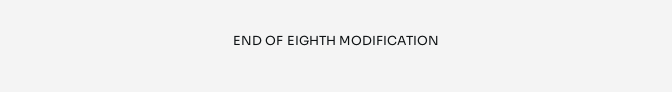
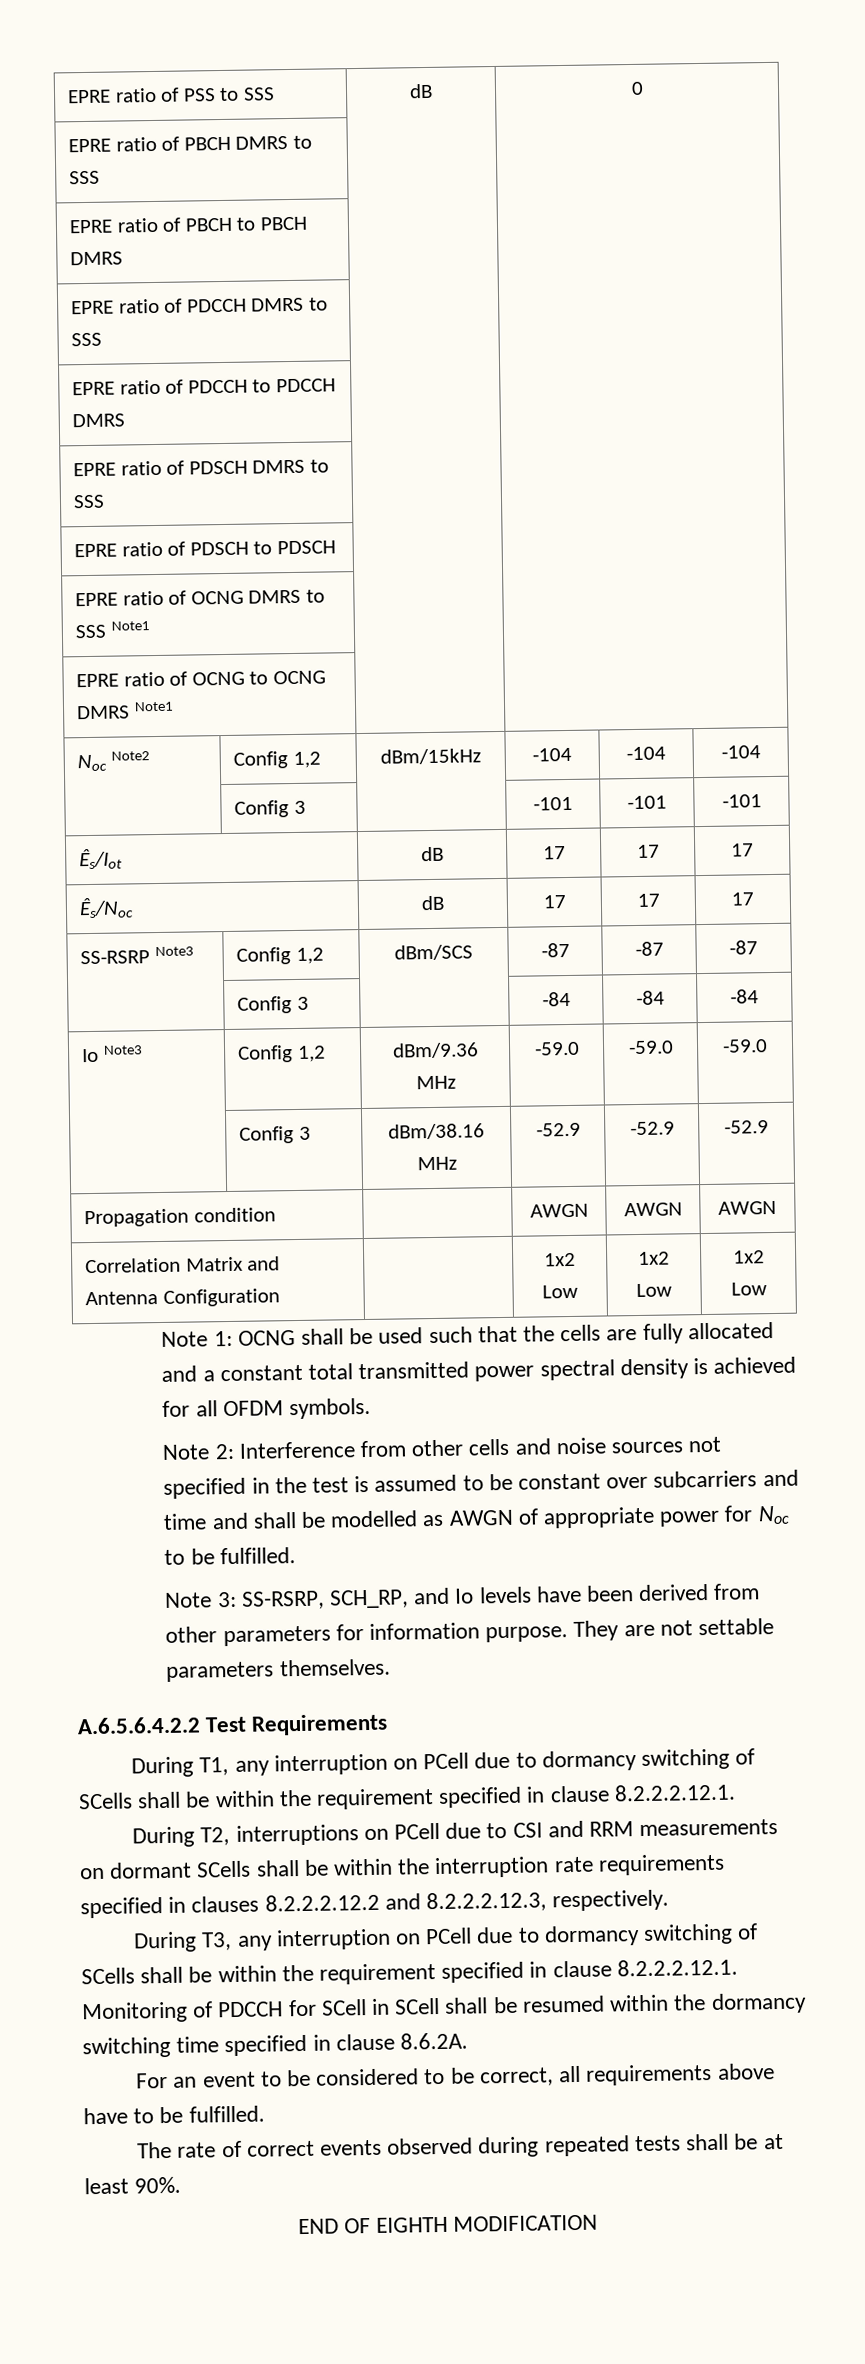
(232, 40) none -> [67,87,275,104] [409,83,433,99] [630,81,644,95] [68,135,312,153] [69,170,101,185] [69,216,308,234] [70,251,124,266] [71,297,328,315] [71,332,103,347] [72,378,336,396] [72,413,126,428] [73,459,329,477] [73,494,106,509] [74,540,336,558] [75,589,325,607] [75,621,150,639] [76,670,326,688] [76,701,174,720] [77,751,150,772] [233,751,321,769] [380,748,481,765] [532,747,572,762] [626,746,666,761] [720,745,761,759] [234,800,306,818] [533,796,573,811] [627,795,667,810] [721,794,762,808] [79,848,124,870] [421,846,444,862] [542,846,566,860] [636,844,660,858] [731,843,754,857] [79,897,135,919] [421,895,445,911] [542,895,566,909] [636,893,660,907] [731,892,754,906] [80,946,194,965] [236,947,324,965] [394,944,473,961] [540,942,570,958] [634,941,664,957] [729,940,758,955] [237,996,309,1014] [541,991,571,1007] [635,990,665,1006] [730,989,759,1004] [82,1045,143,1063] [237,1045,326,1063] [391,1042,479,1059] [415,1075,456,1090] [533,1041,580,1056] [627,1040,674,1055] [722,1039,768,1053] [239,1126,311,1144] [388,1123,485,1140] [416,1156,457,1171] [535,1122,581,1137] [629,1121,675,1136] [724,1120,769,1134] [84,1207,276,1228] [529,1203,589,1218] [623,1202,683,1217] [718,1200,777,1215] [85,1256,281,1274] [85,1288,280,1307] [544,1252,576,1267] [542,1284,578,1299] [638,1251,670,1265] [636,1283,672,1298] [732,1250,765,1264] [730,1282,767,1296] [161,1322,774,1347] [161,1356,797,1382] [162,1397,371,1420] [162,1436,722,1460] [163,1469,799,1499] [163,1505,790,1530] [164,1547,296,1565] [164,1583,761,1610] [165,1618,774,1647] [166,1658,391,1682] [77,1713,389,1736] [131,1748,756,1778] [78,1783,736,1810] [132,1818,779,1848] [80,1853,725,1880] [80,1889,670,1919] [133,1923,759,1953] [81,1958,738,1985] [82,1992,807,2024] [82,2032,469,2059] [136,2063,775,2089] [83,2105,265,2125] [137,2133,784,2159] [84,2176,182,2195] EPRE ratio of PSS to SSS | dB | 0 // EPRE ratio of PBCH DMRS to SSS | | // EPRE ratio of PBCH to PBCH DMRS | | // EPRE ratio of PDCCH DMRS to SSS | | // EPRE ratio of PDCCH to PDCCH DMRS | | // EPRE ratio of PDSCH DMRS to SSS | | // EPRE ratio of PDSCH to PDSCH | | // EPRE ratio of OCNG DMRS to SSS Note1 | | // EPRE ratio of OCNG to OCNG DMRS Note1 | | // Noc Note2 | Config 1,2 | dBm/15kHz | -104 | -104 | -104 // | Config 3 | | -101 | -101 | -101 // Ês/Iot | dB | 17 | 17 | 17 // Ês/Noc | dB | 17 | 17 | 17 // SS-RSRP Note3 | Config 1,2 | dBm/SCS | -87 | -87 | -87 // | Config 3 | | -84 | -84 | -84 // Io Note3 | Config 1,2 | dBm/9.36 MHz | -59.0 | -59.0 | -59.0 // | Config 3 | dBm/38.16 MHz | -52.9 | -52.9 | -52.9 // Propagation condition | | AWGN | AWGN | AWGN // Correlation Matrix and Antenna Configuration | | 1x2 Low | 1x2 Low | 1x2 Low // Note 1: OCNG shall be used such that the cells are fully allocated and a constant total transmitted power spectral density is achieved for all OFDM symbols. // Note 2: Interference from other cells and noise sources not specified in the test is assumed to be constant over subcarriers and time and shall be modelled as AWGN of appropriate power for Noc to be fulfilled. // Note 3: SS-RSRP, SCH_RP, and Io levels have been derived from other parameters for information purpose. They are not settable parameters themselves. // A.6.5.6.4.2.2 Test Requirements // During T1, any interruption on PCell due to dormancy switching of SCells shall be within the requirement specified in clause 8.2.2.2.12.1. // During T2, interruptions on PCell due to CSI and RRM measurements on dormant SCells shall be within the interruption rate requirements specified in clauses 8.2.2.2.12.2 and 8.2.2.2.12.3, respectively. // During T3, any interruption on PCell due to dormancy switching of SCells shall be within the requirement specified in clause 8.2.2.2.12.1. Monitoring of PDCCH for SCell in SCell shall be resumed within the dormancy switching time specified in clause 8.6.2A. // For an event to be considered to be correct, all requirements above have to be fulfilled. // The rate of correct events observed during repeated tests shall be at least 90%. //

